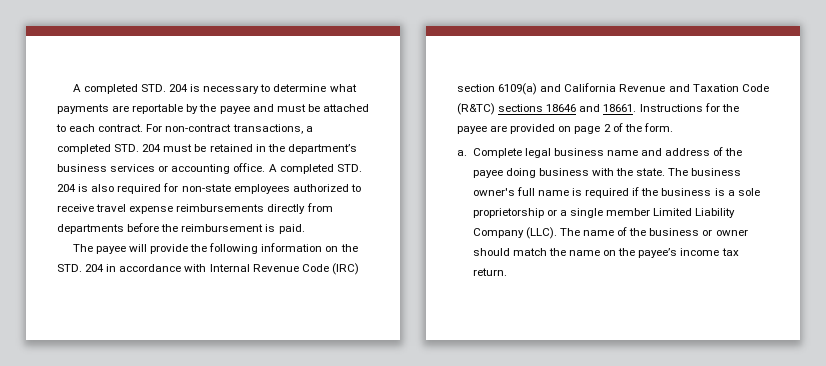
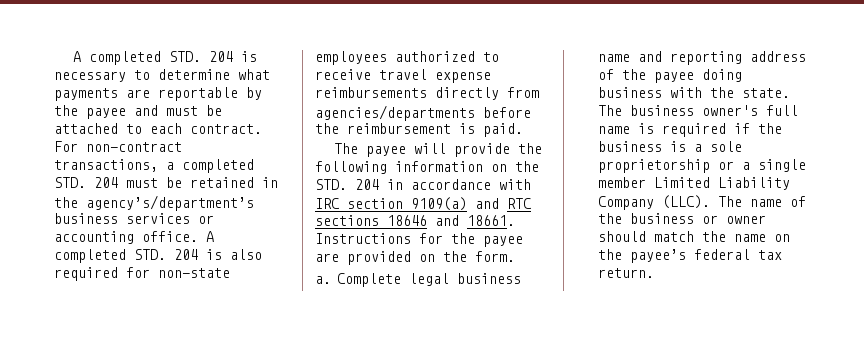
[287,144,357,154] department’s -> [86,195,254,211] agency’s/department’s
[57,224,124,234] departments -> [315,105,475,121] agencies/departments
[209,263,359,275] [457,83,769,95] [457,103,495,115] Internal Revenue Code (IRC) section 6109(a) and California Revenue and Taxation Code (R&TC) -> [315,197,532,211] IRC section 9109(a) and RTC
[574,123,623,134] page 2 of -> (435, 258) none
(663, 152) none -> [669,51,742,65] reporting
[680,248,720,256] income -> [693,249,750,260] federal

